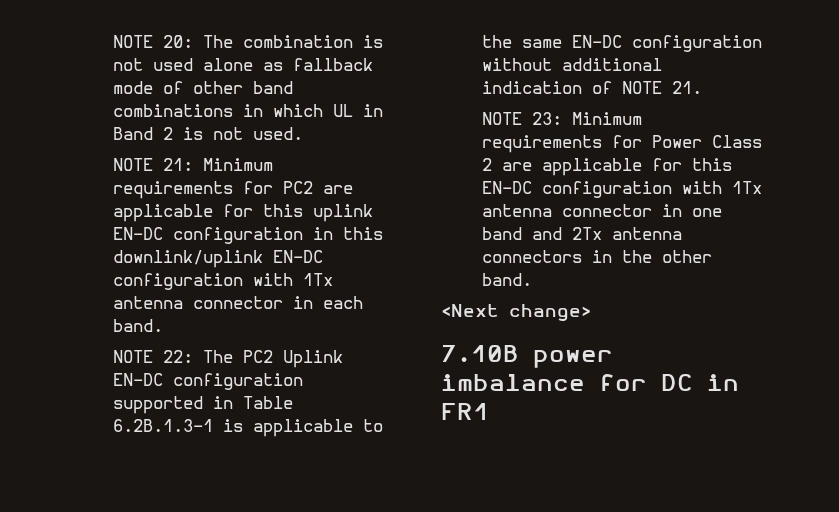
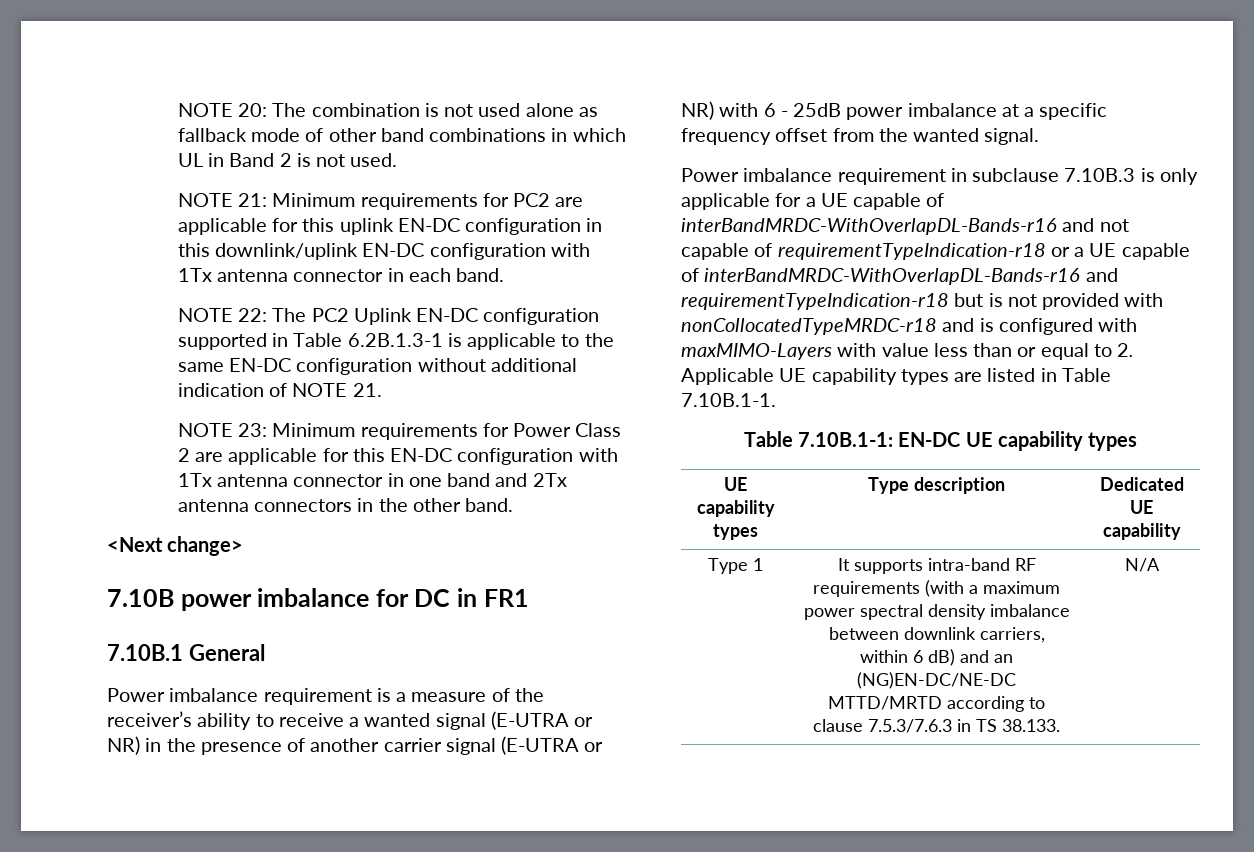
(489, 411) none -> [107,644,265,661] [107,688,544,705] [107,711,594,730] [107,736,604,755] [681,101,1108,120] [681,128,1040,145] [681,168,1198,185] [681,193,945,210] [681,218,1129,235] [681,243,1190,260] [681,268,1118,285] [681,293,1164,310] [681,318,1138,335] [681,343,1135,360] [681,368,1111,385] [681,393,776,407] [743,431,1138,451] [724,477,747,491] [696,500,775,517] [713,524,758,540] [868,477,1005,494] [1099,477,1184,491] [1130,500,1153,514] [1102,523,1181,540] [708,558,763,574] [837,558,1036,574] [813,580,1060,597] [803,604,1070,620] [828,627,1045,643] [860,649,1013,666] [857,672,1016,689] [828,696,1045,712] [813,719,1060,733] [1124,558,1160,572] // 7.10B.1 General // Power imbalance requirement is a measure of the receiver’s ability to receive a wanted signal (E-UTRA or NR) in the presence of another carrier signal (E-UTRA or NR) with 6 - 25dB power imbalance at a specific frequency offset from the wanted signal. // Power imbalance requirement in subclause 7.10B.3 is only applicable for a UE capable of interBandMRDC-WithOverlapDL-Bands-r16 and not capable of requirementTypeIndication-r18 or a UE capable of interBandMRDC-WithOverlapDL-Bands-r16 and requirementTypeIndication-r18 but is not provided with nonCollocatedTypeMRDC-r18 and is configured with maxMIMO-Layers with value less than or equal to 2. Applicable UE capability types are listed in Table 7.10B.1-1. // Table 7.10B.1-1: EN-DC UE capability types // UE capability types | Type description | Dedicated UE capability // Type 1 | It supports intra-band RF requirements (with a maximum power spectral density imbalance between downlink carriers, within 6 dB) and an (NG)EN-DC/NE-DC MTTD/MRTD according to clause 7.5.3/7.6.3 in TS 38.133. | N/A

